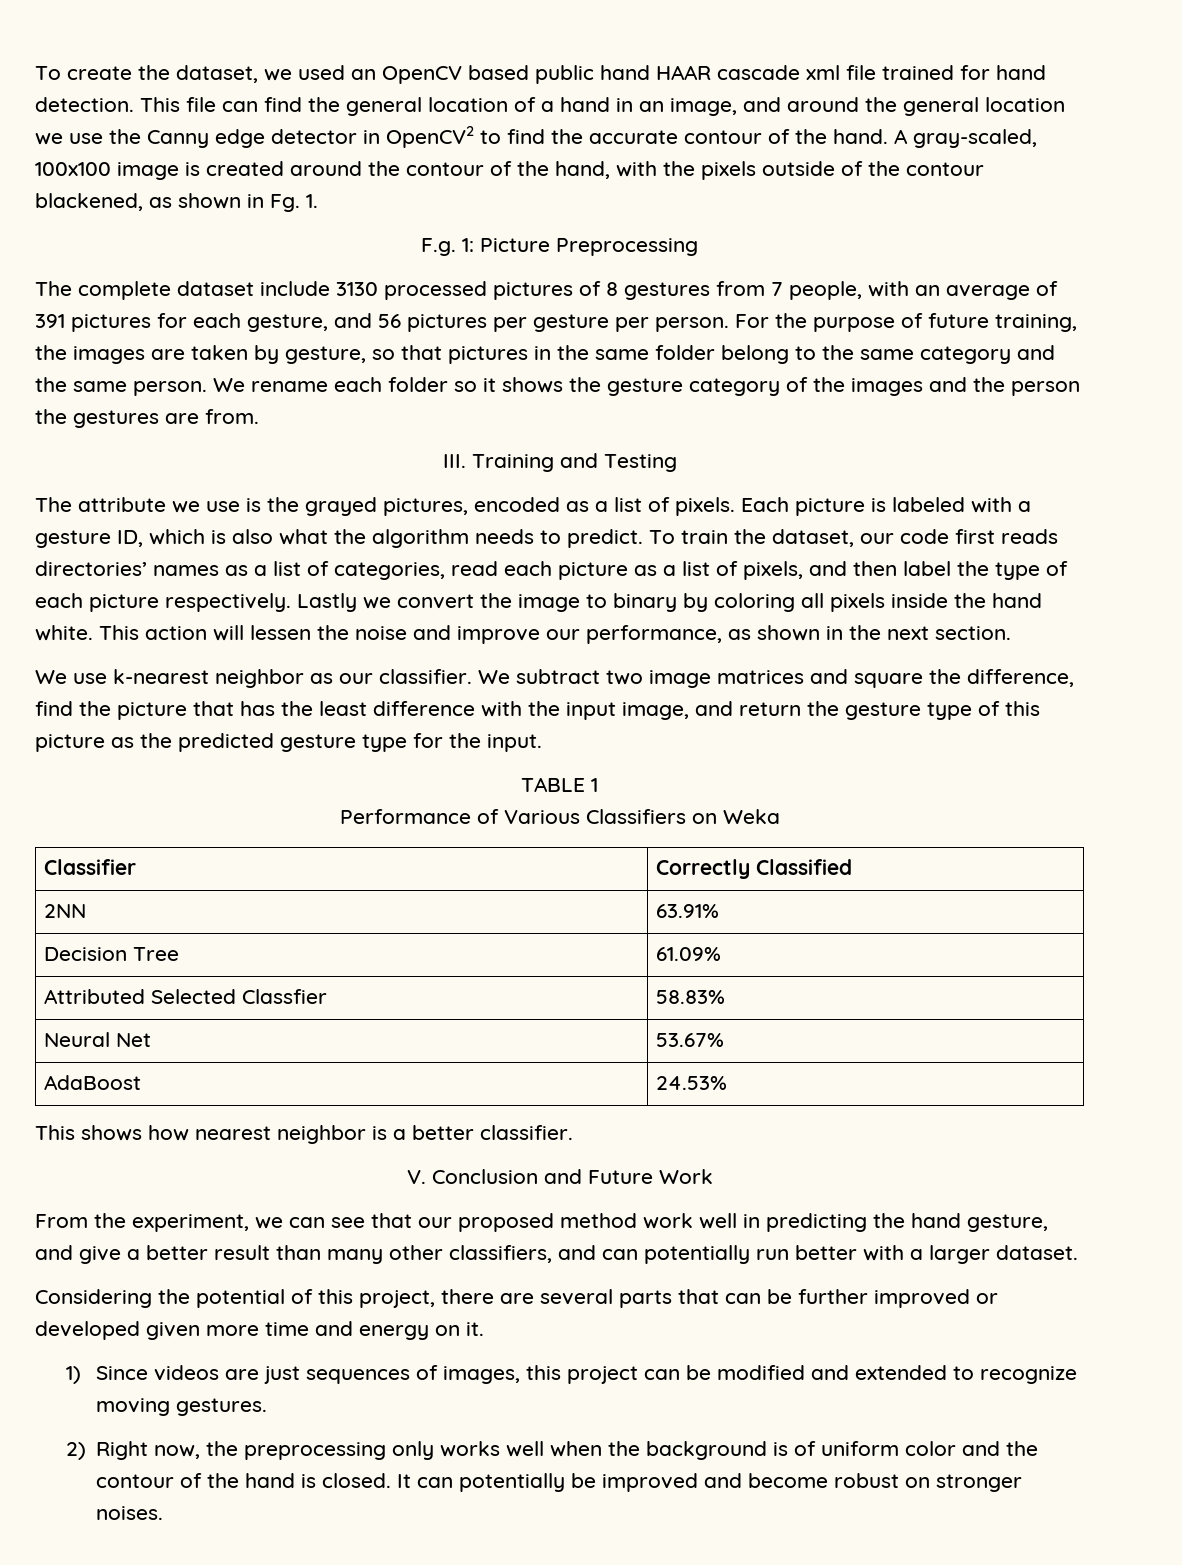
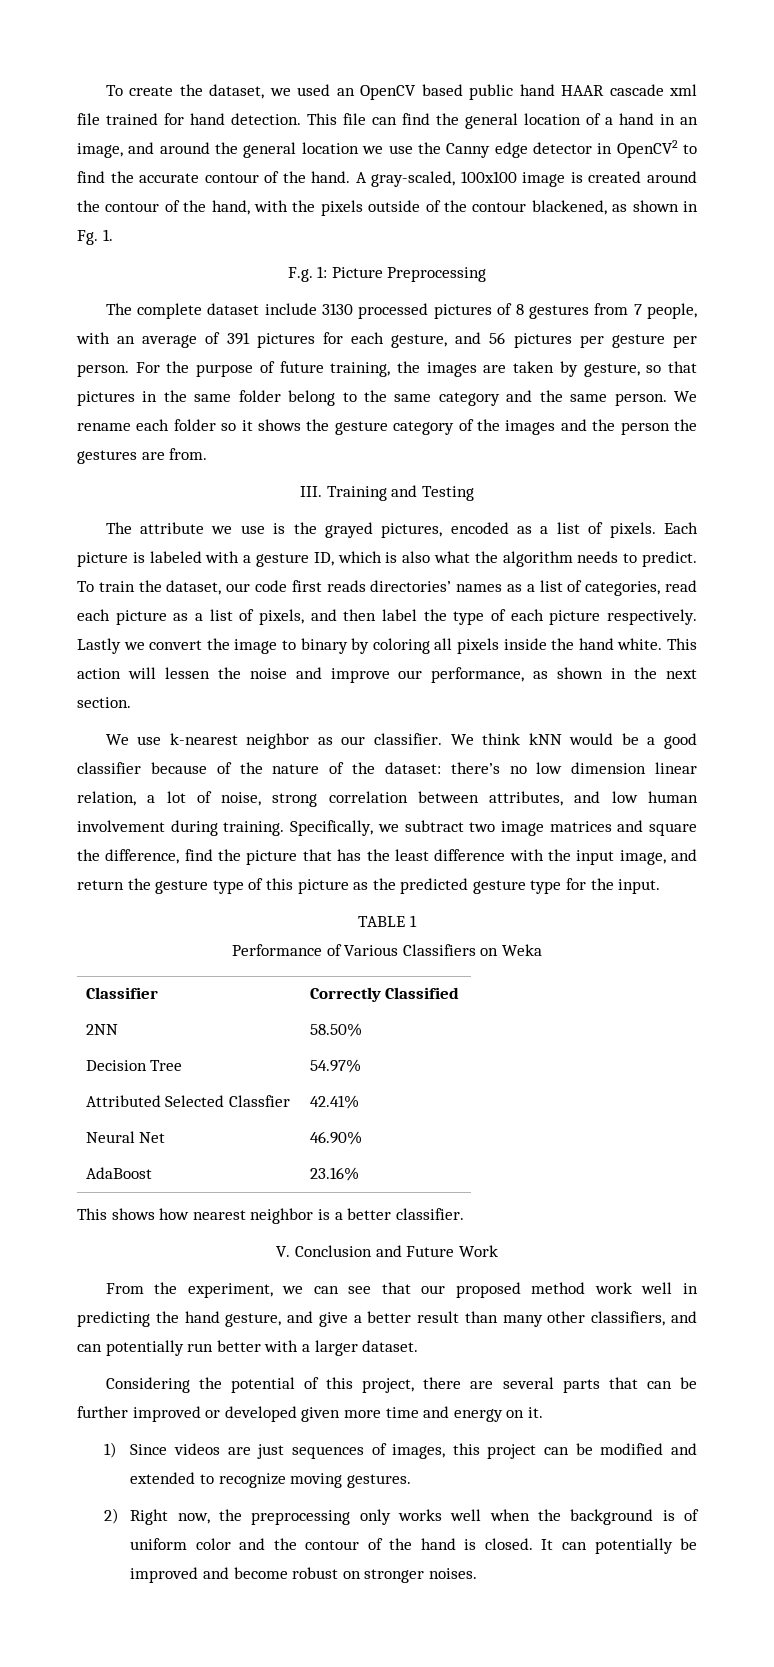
(510, 677) none -> [482,733,697,749] [77,762,697,774] [77,791,698,807] [77,820,399,836] think kNN would be a good classifier because of the nature of the dataset: there’s no low dimension linear relation, a lot of noise, strong correlation between attributes, and low human involvement during training. Specifically, we
[656,904,720,918] 63.91% -> [309,1023,362,1037] 58.50%
[656,947,722,961] 61.09% -> [309,1059,361,1073] 54.97%
[656,990,726,1004] 58.83% -> [309,1095,359,1109] 42.41%
[656,1033,725,1047] 53.67% -> [309,1131,362,1145] 46.90%
[656,1076,728,1090] 24.53% -> [309,1167,359,1181] 23.16%

